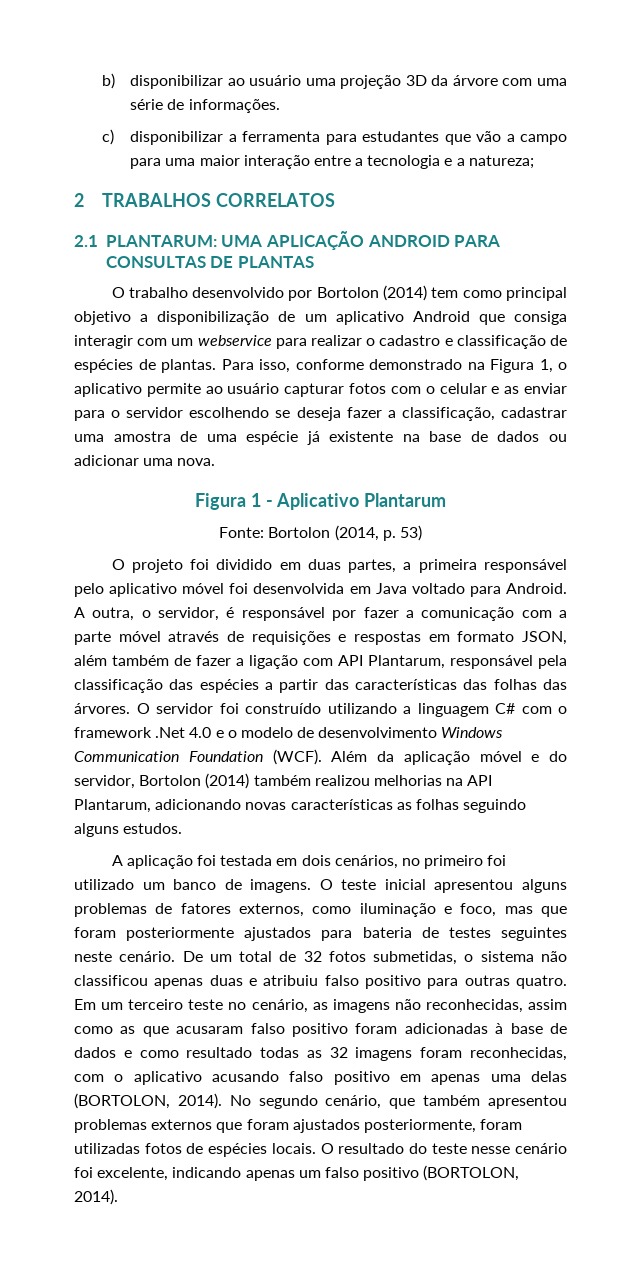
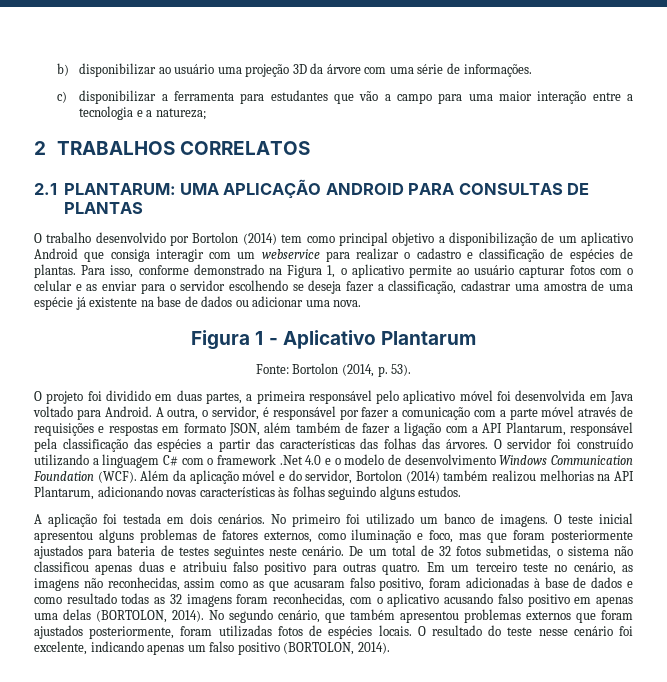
[399,525,422,541] 53) -> [391,364,412,376] 53).
(333, 662) none -> [471,426,478,433] a
[396,802,412,810] as -> [278,487,290,497] às
[334,855,420,869] cenários, no -> [218,514,286,524] cenários. No
[292,1023,348,1037] positivo -> [379,578,425,591] positivo,

